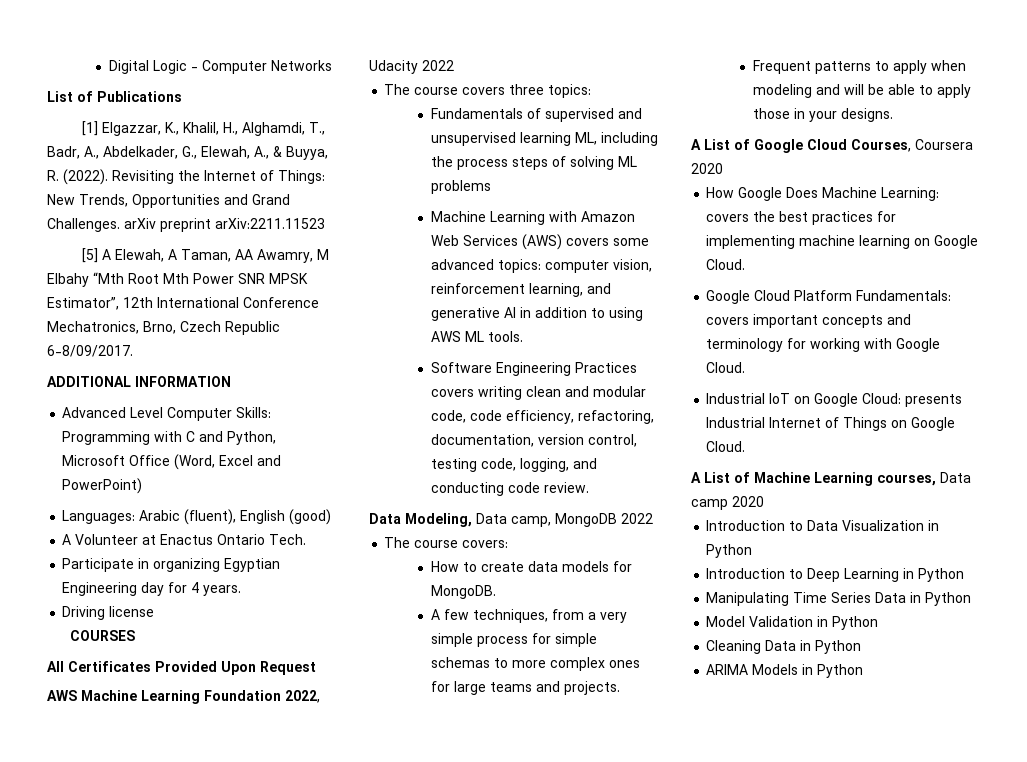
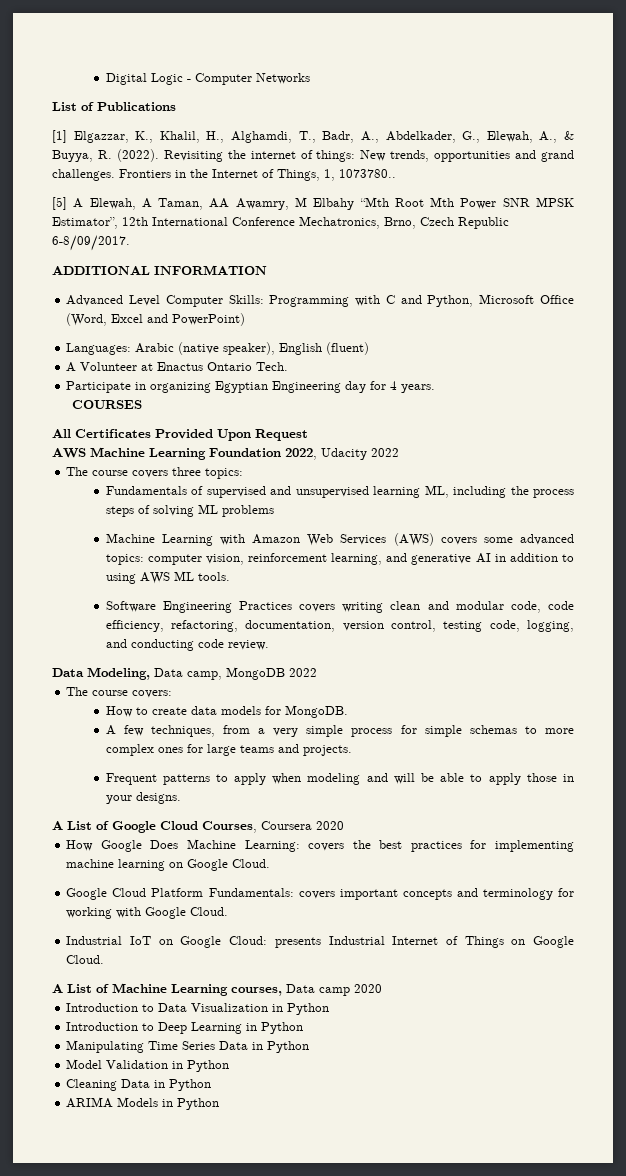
[204,170,325,184] [47,194,290,208] [47,218,325,232] Internet of Things: New Trends, Opportunities and Grand Challenges. arXiv preprint arXiv:2211.11523 -> [250,150,575,162] [52,169,396,181] internet of things: New trends, opportunities and grand challenges. Frontiers in the Internet of Things, 1, 1073780..
[184,509,332,525] (fluent), English (good) -> [178,342,370,355] (native speaker), English (fluent)
[62,606,155,620] // Driving license -> (436, 388) none

